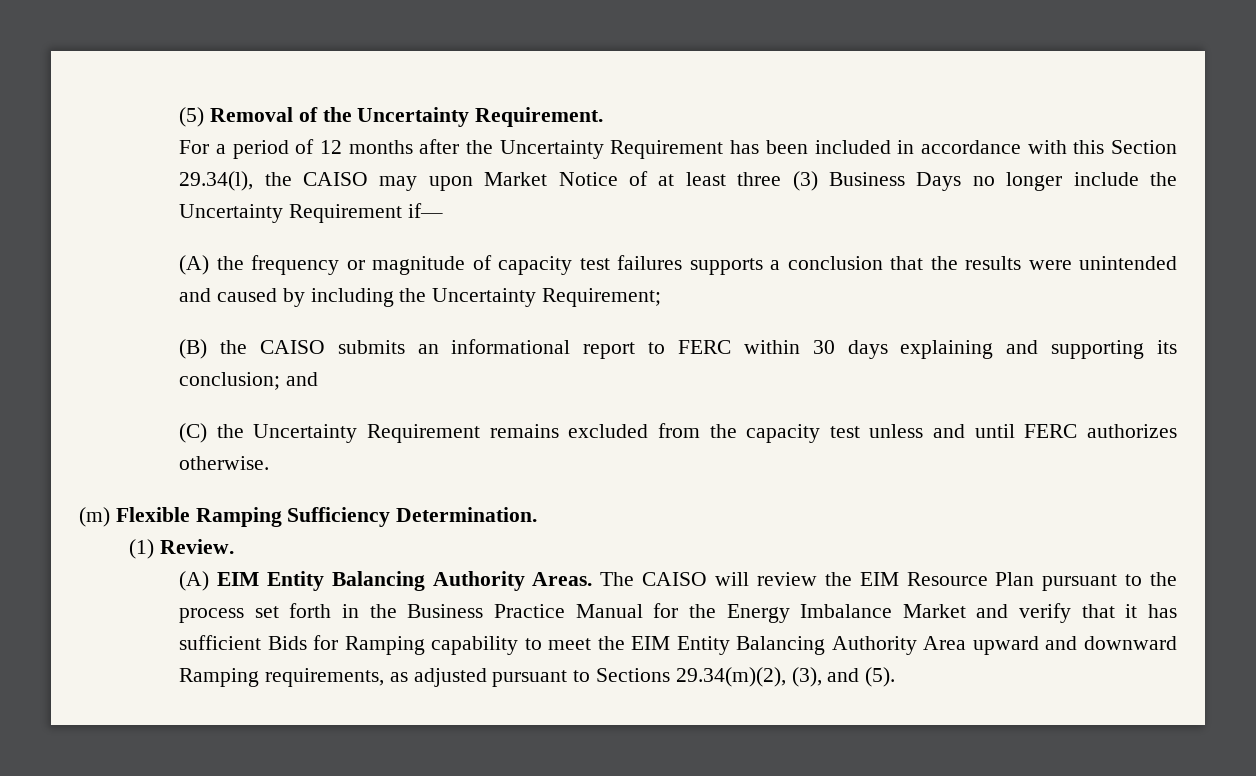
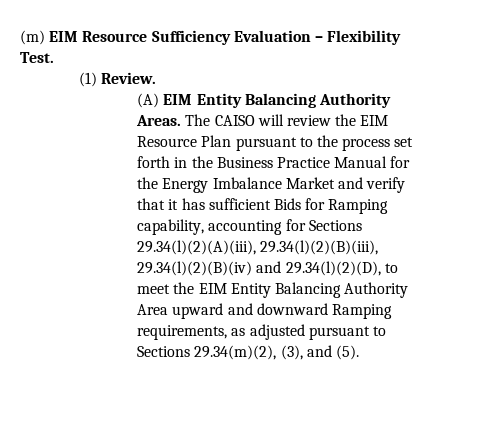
[179,107,604,127] [179,139,1177,159] [179,171,1178,191] [179,203,443,223] [179,255,1178,275] [179,288,661,307] [179,339,1177,359] [179,372,318,390] [179,423,1177,443] [179,456,270,470] [79,507,538,527] (5) Removal of the Uncertainty Requirement. // For a period of 12 months after the Uncertainty Requirement has been included in accordance with this Section 29.34(l), the CAISO may upon Market Notice of at least three (3) Business Days no longer include the Uncertainty Requirement if— // (A) the frequency or magnitude of capacity test failures supports a conclusion that the results were unintended and caused by including the Uncertainty Requirement; // (B) the CAISO submits an informational report to FERC within 30 days explaining and supporting its conclusion; and // (C) the Uncertainty Requirement remains excluded from the capacity test unless and until FERC authorizes otherwise. // (m) Flexible Ramping Sufficiency Determination. -> [20,30,402,45] [20,52,54,63] (m) EIM Resource Sufficiency Evaluation – Flexibility Test.
[431,636,519,655] capability -> [137,219,362,235] [137,240,379,255] [137,261,381,276] capability, accounting for Sections 29.34(l)(2)(A)(iii), 29.34(l)(2)(B)(iii), 29.34(l)(2)(B)(iv) and 29.34(l)(2)(D),

